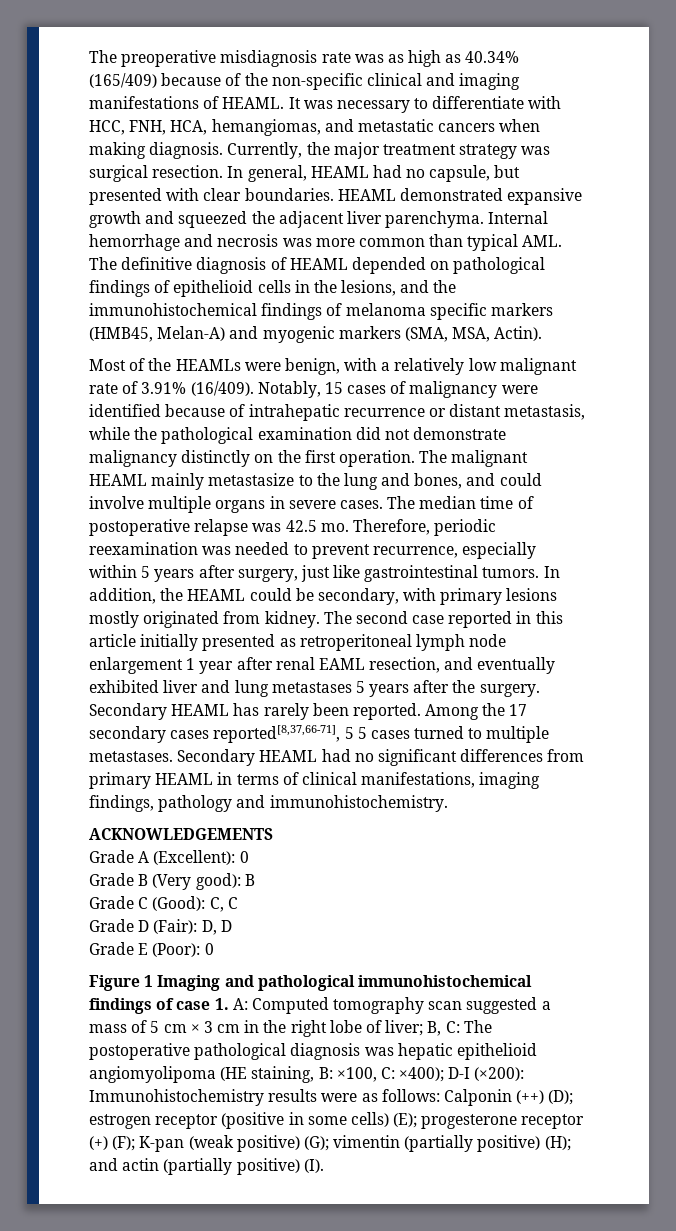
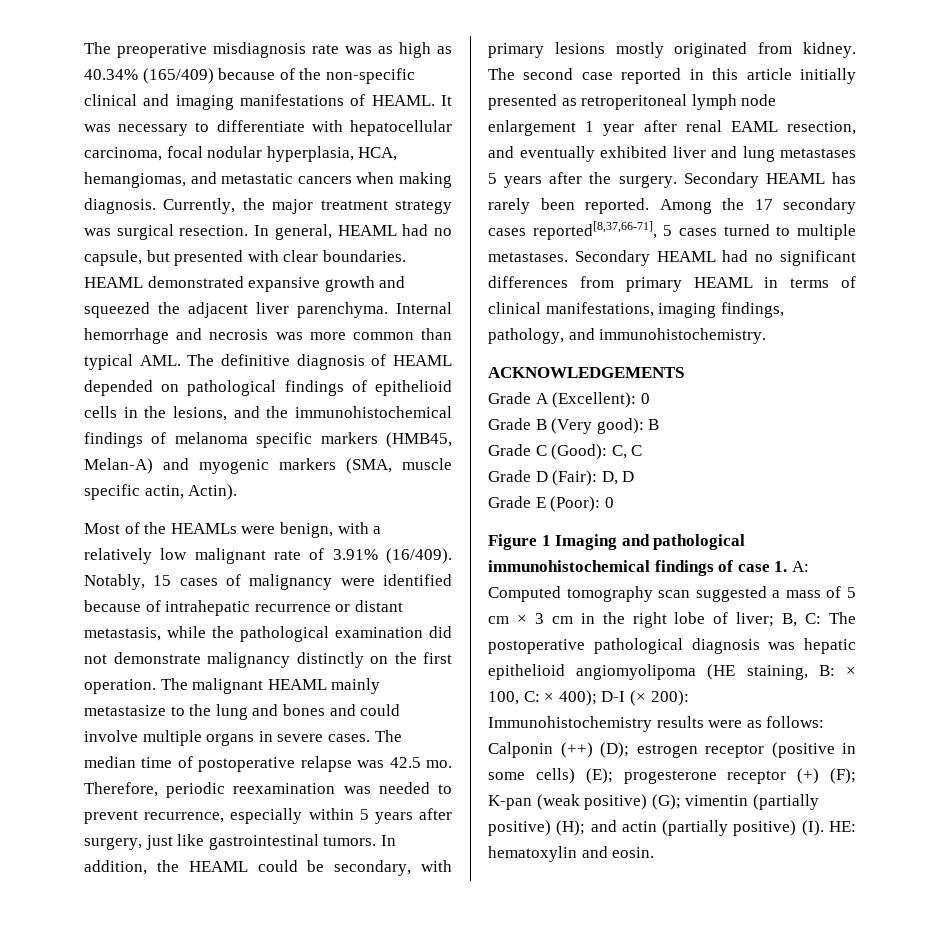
[89,120,167,135] HCC, FNH, -> [349,120,452,136] [84,146,354,162] hepatocellular carcinoma, focal nodular hyperplasia,
[452,327,491,342] MSA, -> [402,458,452,470] [84,484,184,500] muscle specific actin,
[414,473,463,489] bones, -> [282,704,325,716] bones
[357,727,367,739] 5 -> (673, 230) none
[158,795,233,812] pathology -> [488,328,564,344] pathology,
[336,1067,525,1082] ×100, C: ×400); D-I (×200): -> [846,666,856,676] [488,690,689,706] × 100, C: × 400); D-I (× 200):
(324, 1166) none -> [829,821,856,832] [488,846,655,862] HE: hematoxylin and eosin.

